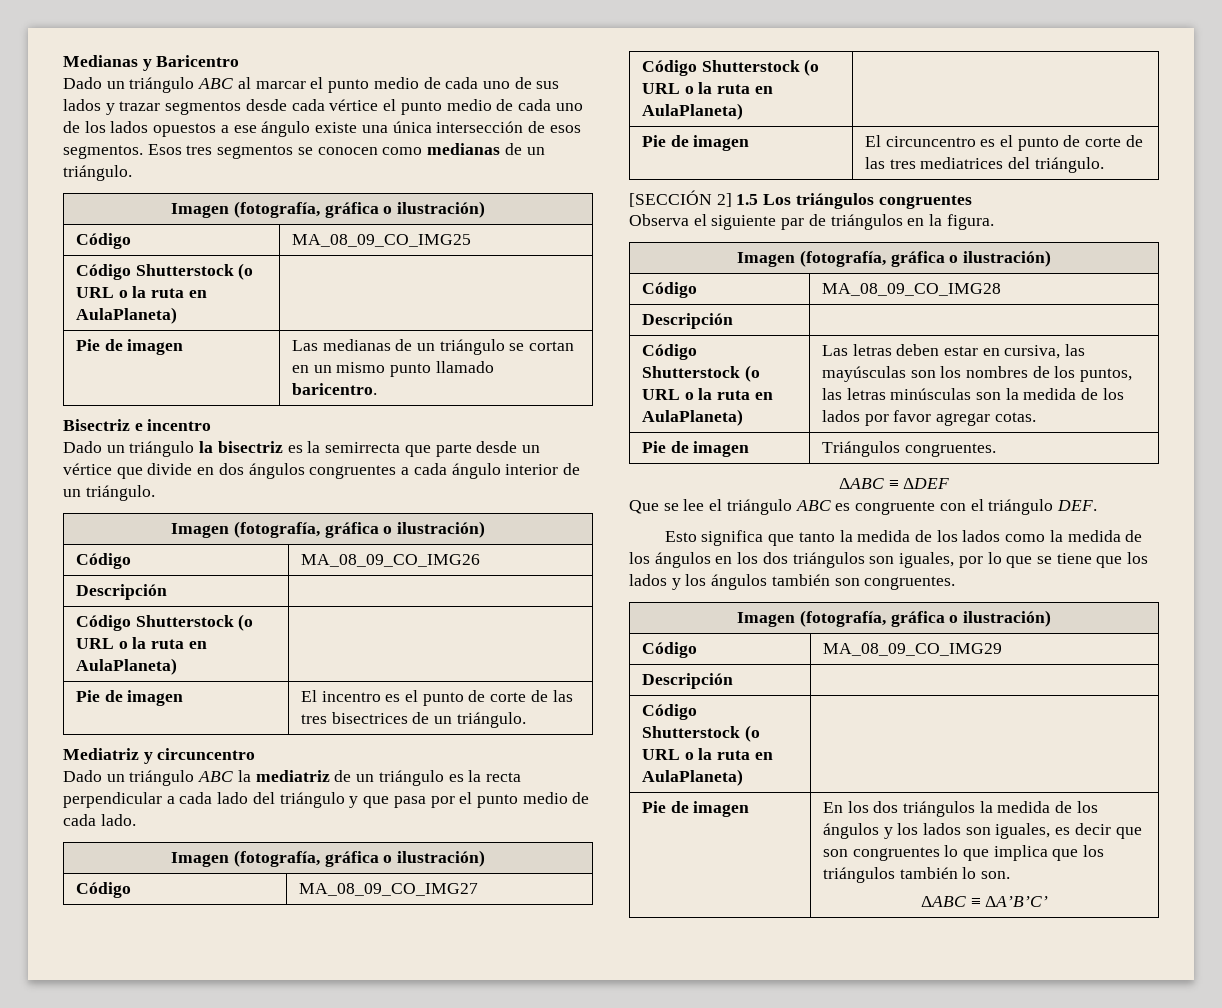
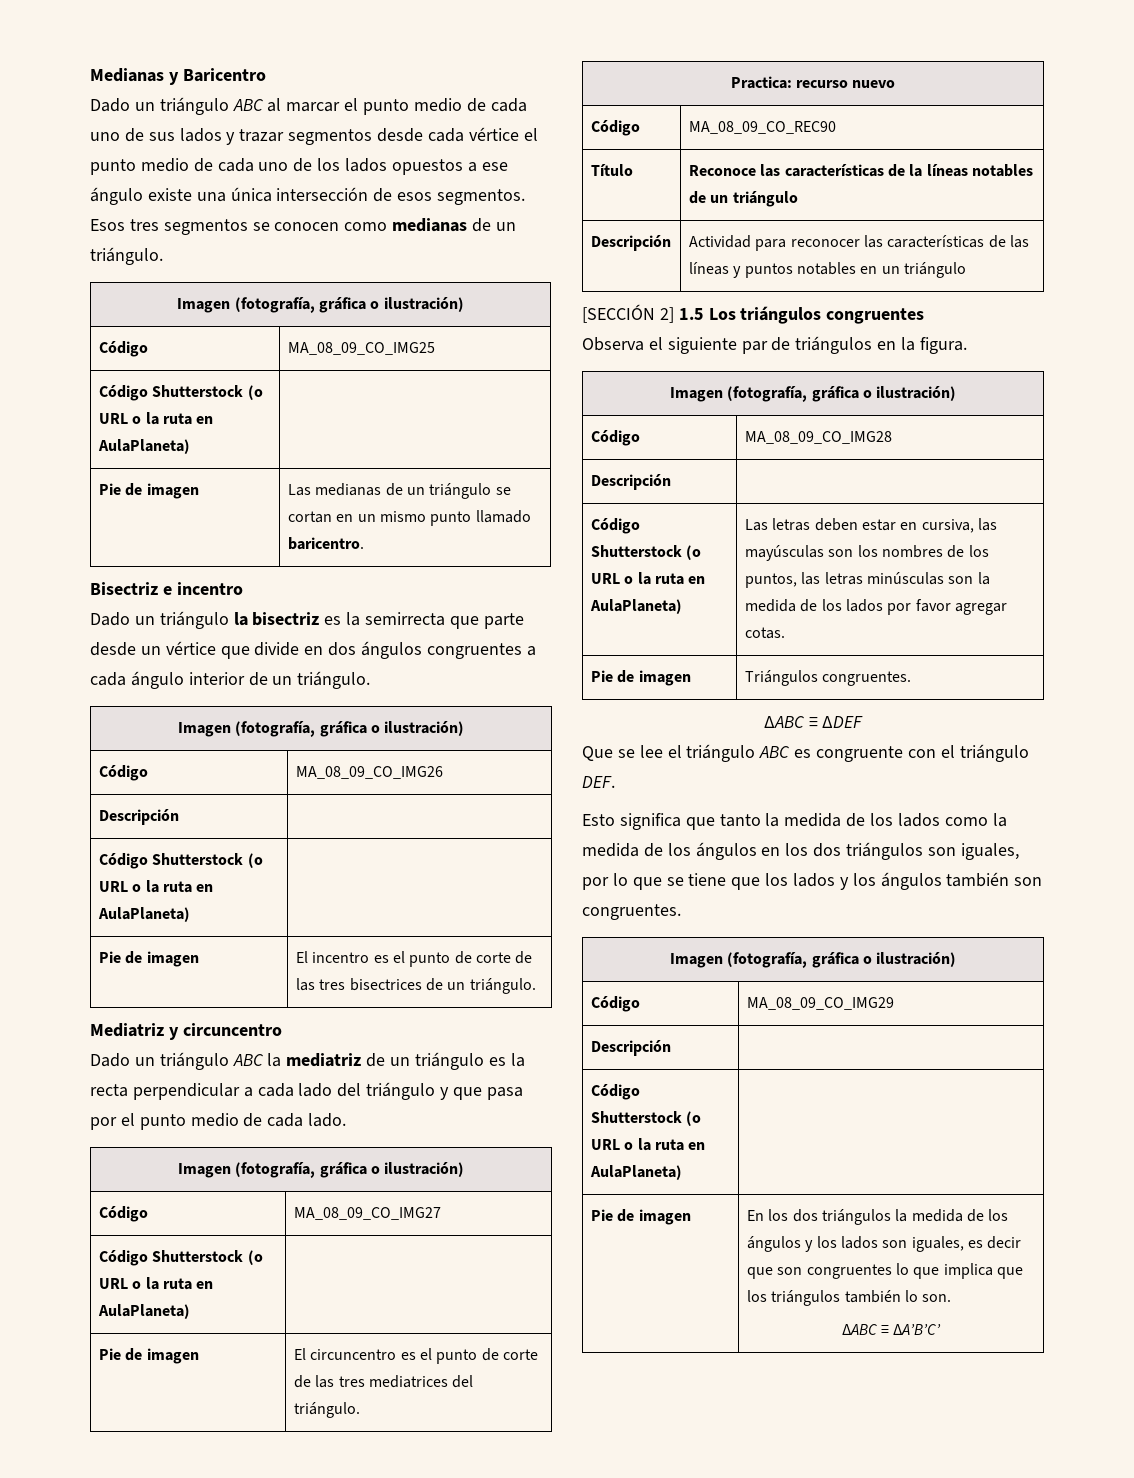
(1104, 165) none -> [730,76,896,89] [590,120,640,136] [688,121,836,134] [590,164,633,176] [688,164,1033,177] [688,191,798,207] [590,235,671,251] [688,235,1029,251] [688,262,966,278] // Practica: recurso nuevo // Código | MA_08_09_CO_REC90 // Título | Reconoce las características de la líneas notables de un triángulo // Descripción | Actividad para reconocer las características de las líneas y puntos notables en un triángulo

